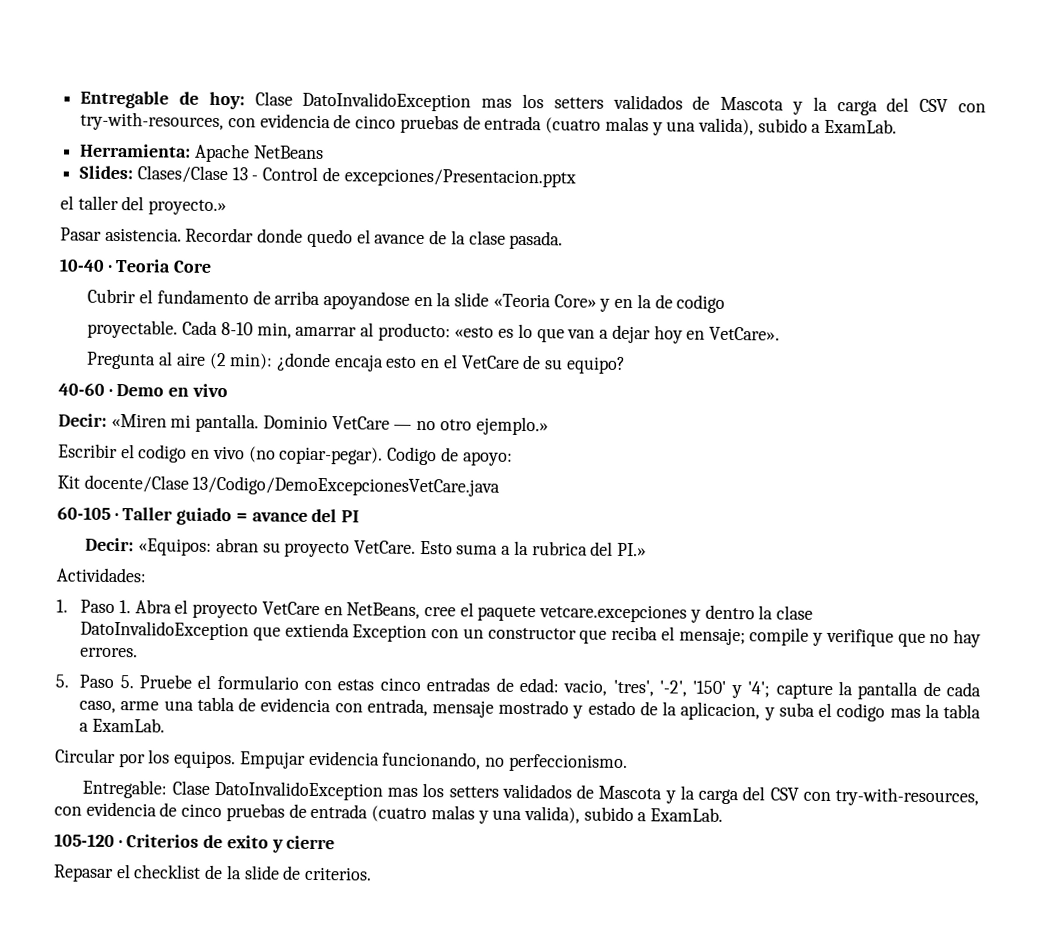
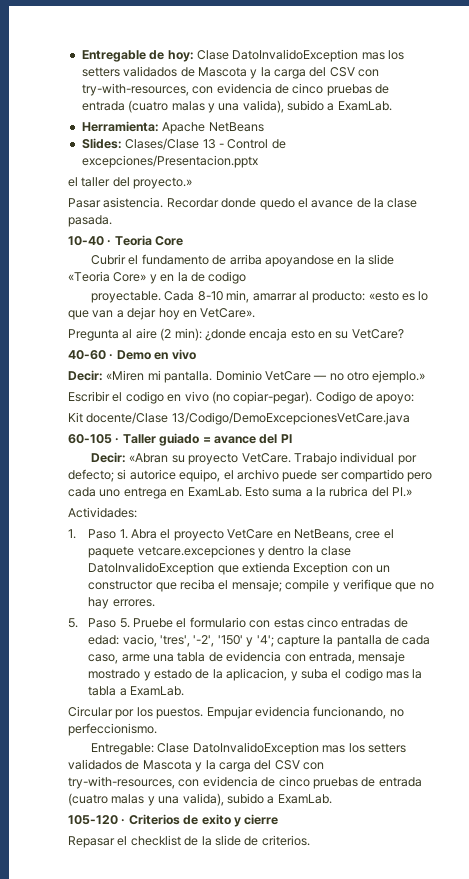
[442,354,626,374] el VetCare de su equipo? -> [335,329,404,339] su VetCare?
[138,537,259,556] «Equipos: abran -> [129,453,169,463] «Abran
(417, 547) none -> [293,452,417,465] [68,469,433,482] [68,487,242,499] Trabajo individual por defecto; si autorice equipo, el archivo puede ser compartido pero cada uno entrega en ExamLab.
[174,750,237,769] equipos. -> [156,707,204,719] puestos.

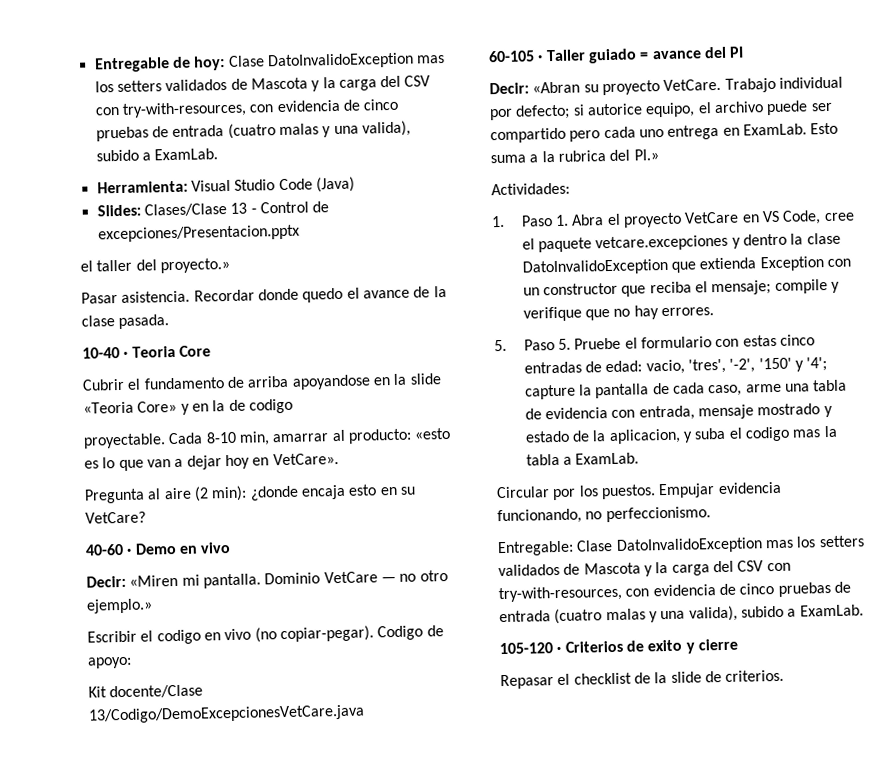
[162,122,264,134] Apache NetBeans -> [190,176,355,193] Visual Studio Code (Java)
[293,529,352,541] NetBeans, -> [761,210,822,225] VS Code,

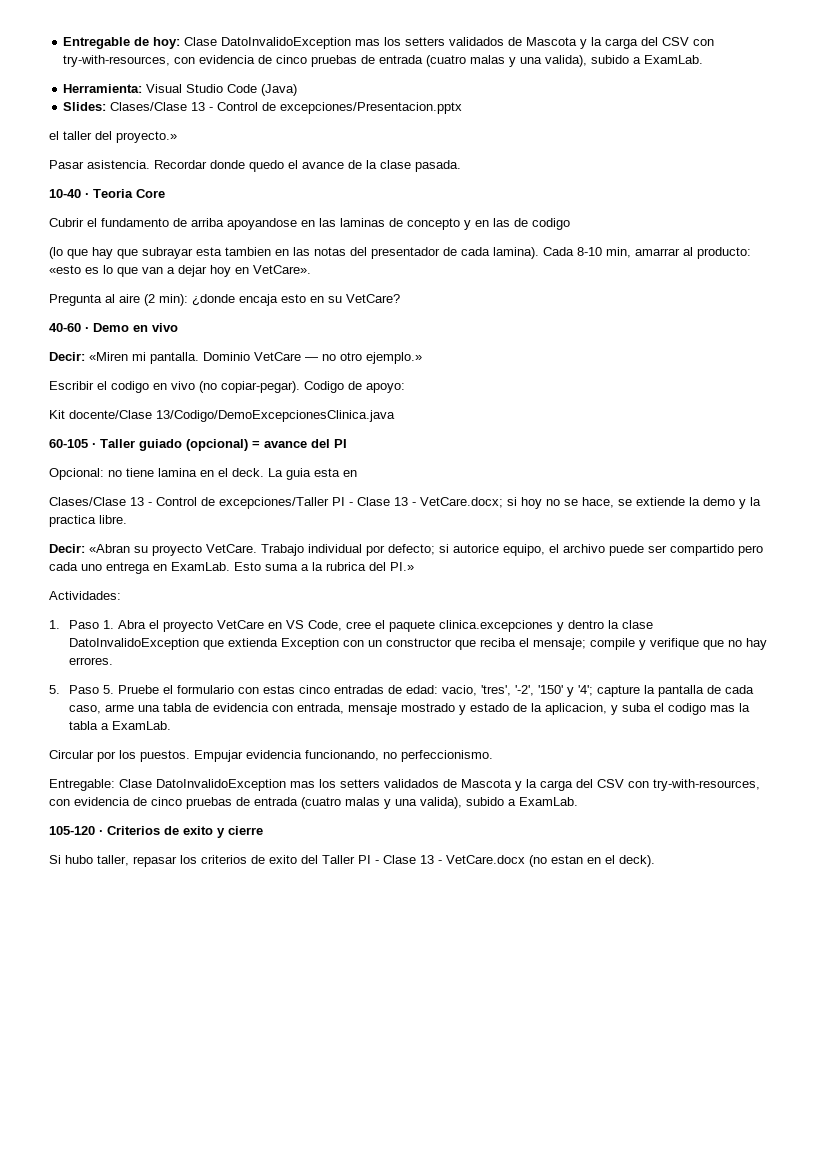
[393,373,442,385] [83,400,178,414] la slide «Teoria Core» -> [319,218,460,230] las laminas de concepto
[212,400,226,412] la -> [493,218,510,227] las
[83,433,166,449] proyectable. -> [49,247,539,259] (lo que hay que subrayar esta tambien en las notas del presentador de cada lamina).
[88,704,365,724] 13/Codigo/DemoExcepcionesVetCare.java -> [156,410,395,422] 13/Codigo/DemoExcepcionesClinica.java
(637, 56) none -> [186,439,248,451] (opcional)
(745, 52) none -> [49,468,357,480] [49,497,761,509] [49,515,127,527] // Opcional: no tiene lamina en el deck. La guia esta en // Clases/Clase 13 - Control de excepciones/Taller PI - Clase 13 - VetCare.docx; si hoy no se hace, se extiende la demo y la practica libre.
[595,234,729,252] vetcare.excepciones -> [439,620,554,632] clinica.excepciones
[500,669,785,690] Repasar el checklist de la slide de criterios. -> [49,855,655,867] Si hubo taller, repasar los criterios de exito del Taller PI - Clase 13 - VetCare.docx (no estan en el deck).

